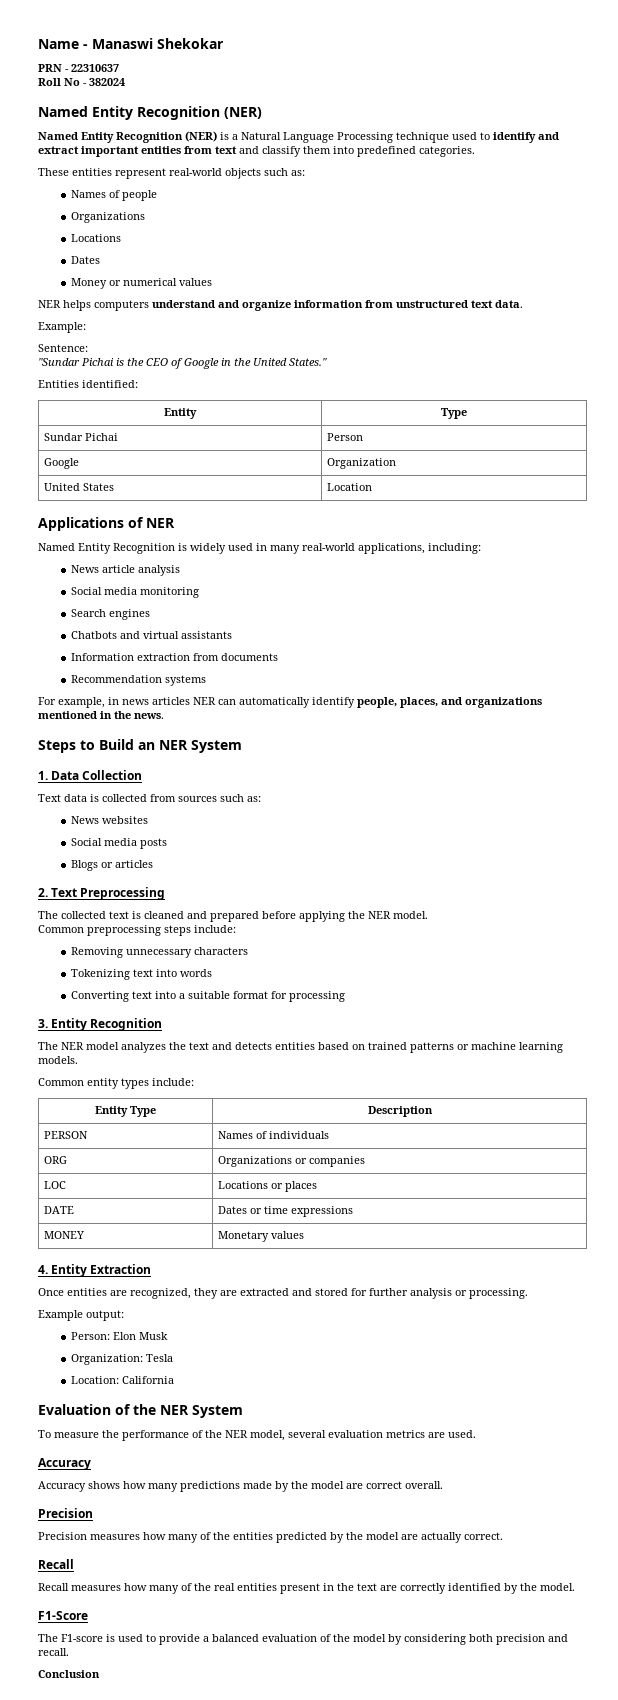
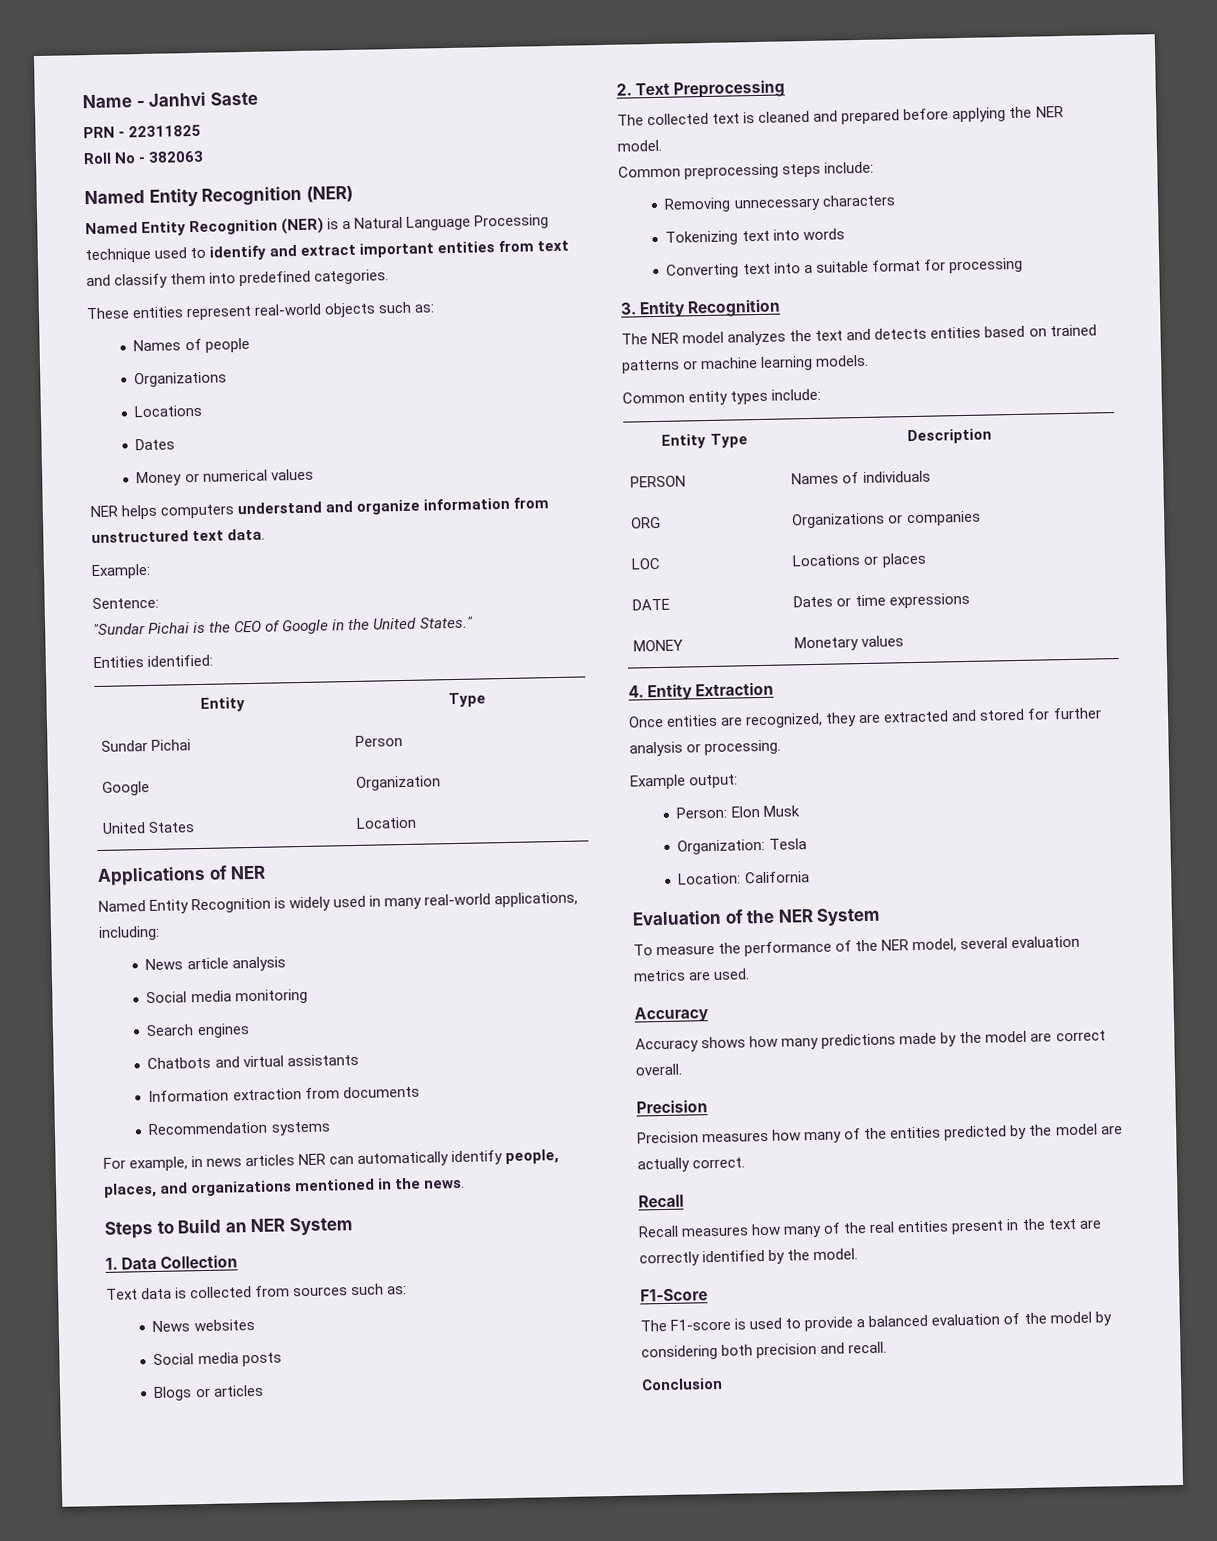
[92,38,224,49] Manaswi Shekokar -> [148,91,258,107] Janhvi Saste
[71,64,119,72] 22310637 -> [128,124,202,138] 22311825
[89,78,125,86] 382024 -> [148,150,205,163] 382063

